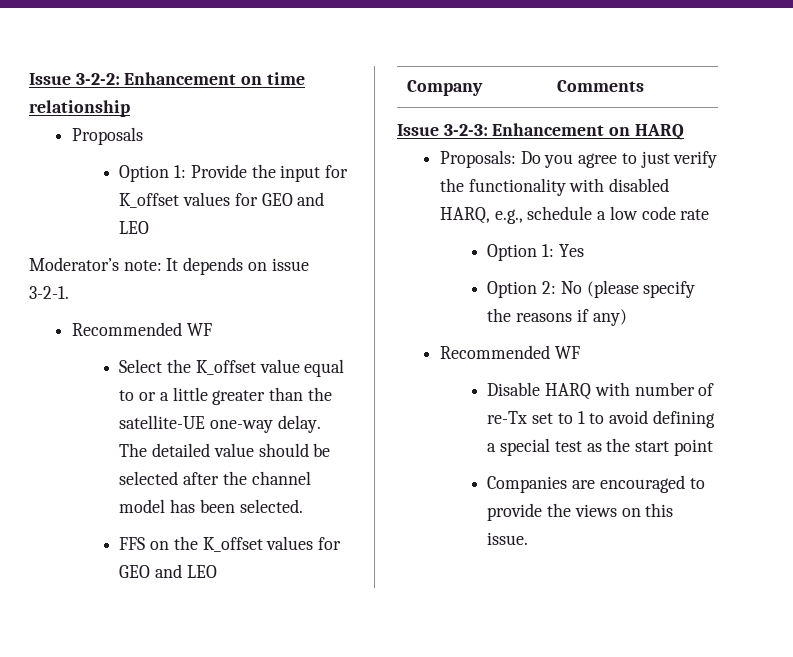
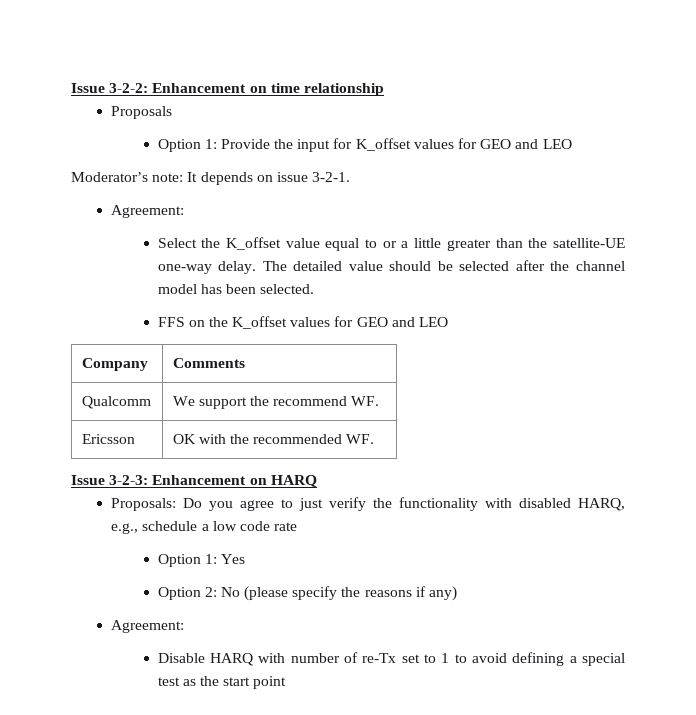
[71,322,212,336] Recommended WF -> [111,205,185,218] Agreement:
(645, 86) none -> [81,396,151,409] [172,396,380,409] [81,434,135,444] [172,434,375,444] // Qualcomm | We support the recommend WF. // Ericsson | OK with the recommended WF.
[439,345,580,359] Recommended WF -> [111,620,185,633] Agreement:
[487,475,705,493] [487,503,674,521] [487,532,529,545] // Companies are encouraged to provide the views on this issue. -> (287, 682) none

